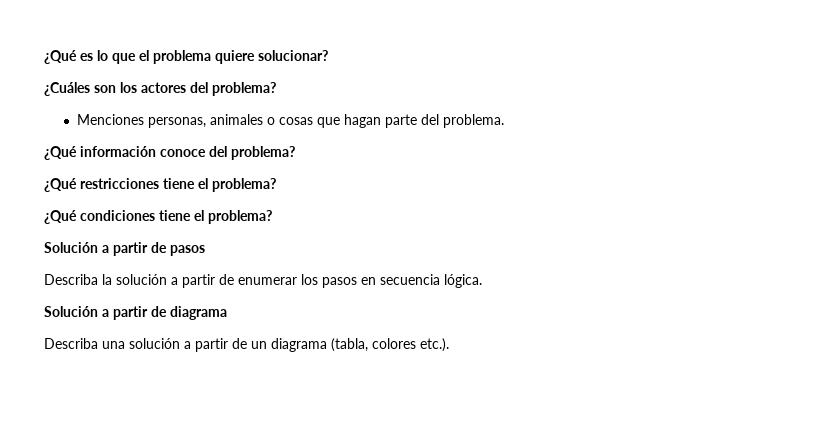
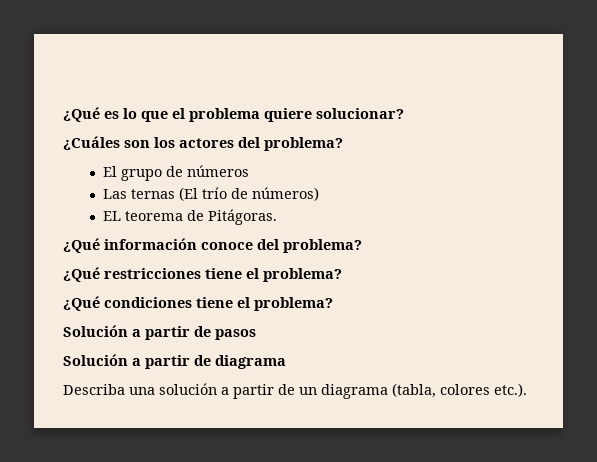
[76,114,504,128] Menciones personas, animales o cosas que hagan parte del problema. -> [102,165,249,181] [102,187,319,201] [102,209,277,225] El grupo de números // Las ternas (El trío de números) // EL teorema de Pitágoras.
[44,274,482,288] // Describa la solución a partir de enumerar los pasos en secuencia lógica. -> (256, 334) none

